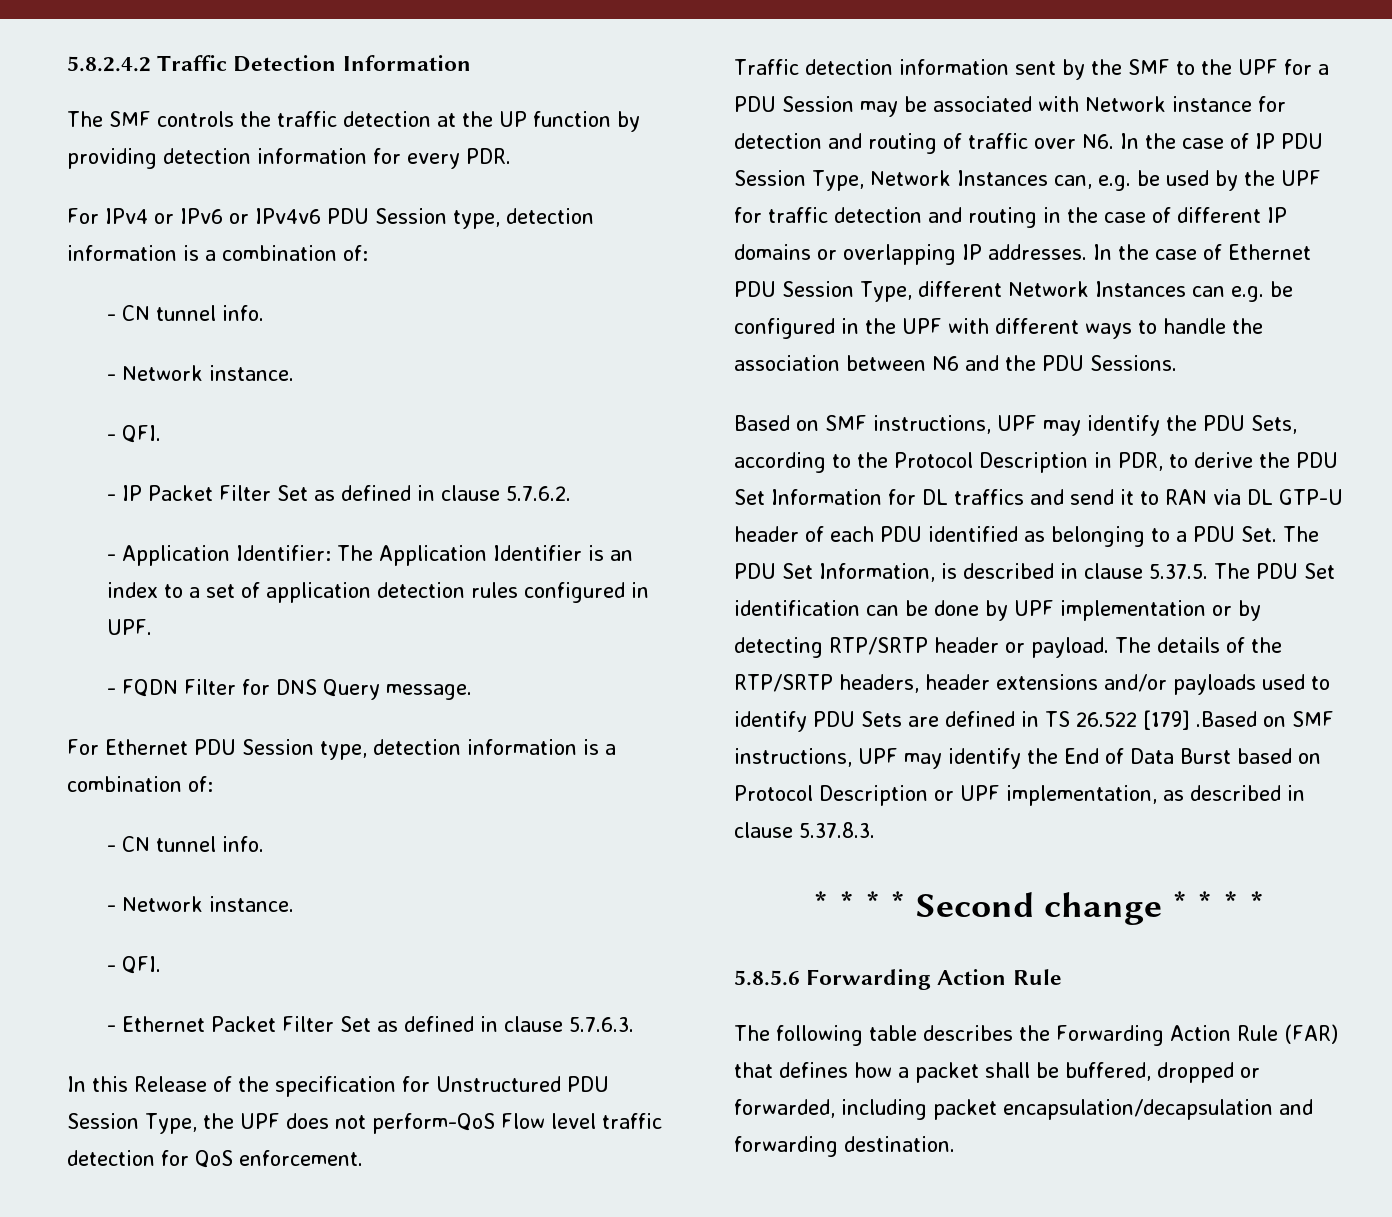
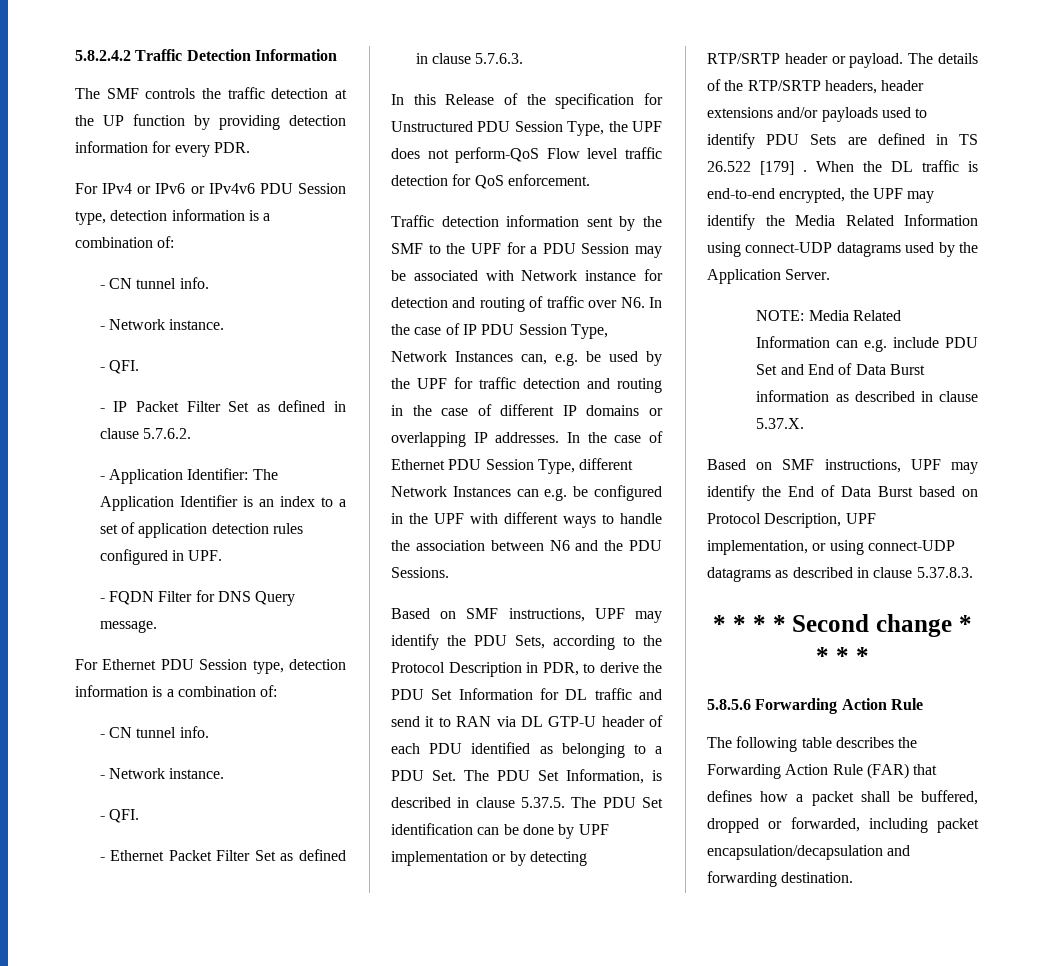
[954,489,1024,505] traffics -> [594,688,632,700] traffic
[1196,711,1257,727] .Based -> [803,160,978,172] [707,188,935,203] [707,214,978,230] [707,242,978,257] [707,269,831,284] [756,310,902,321] [756,336,978,352] [756,363,926,375] [756,390,978,402] [756,418,805,429] [707,459,746,470] . When the DL traffic is end-to-end encrypted, the UPF may identify the Media Related Information using connect-UDP datagrams used by the Application Server. // NOTE: Media Related Information can e.g. include PDU Set and End of Data Burst information as described in clause 5.37.X. // Based
[819,785,1157,806] Description or UPF implementation, -> [764,513,876,528] [707,540,955,555] [707,567,771,582] Description, UPF implementation, or using connect-UDP datagrams

